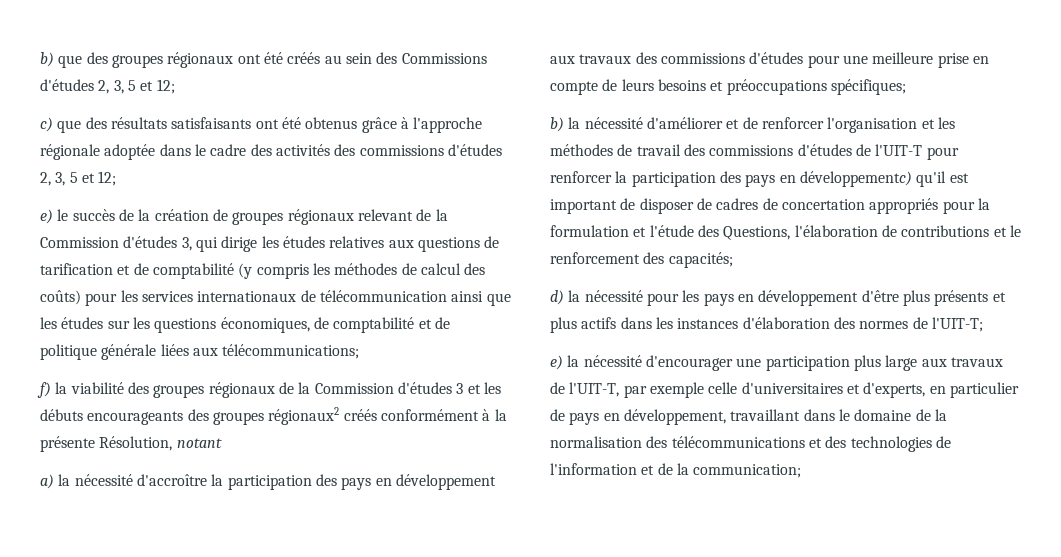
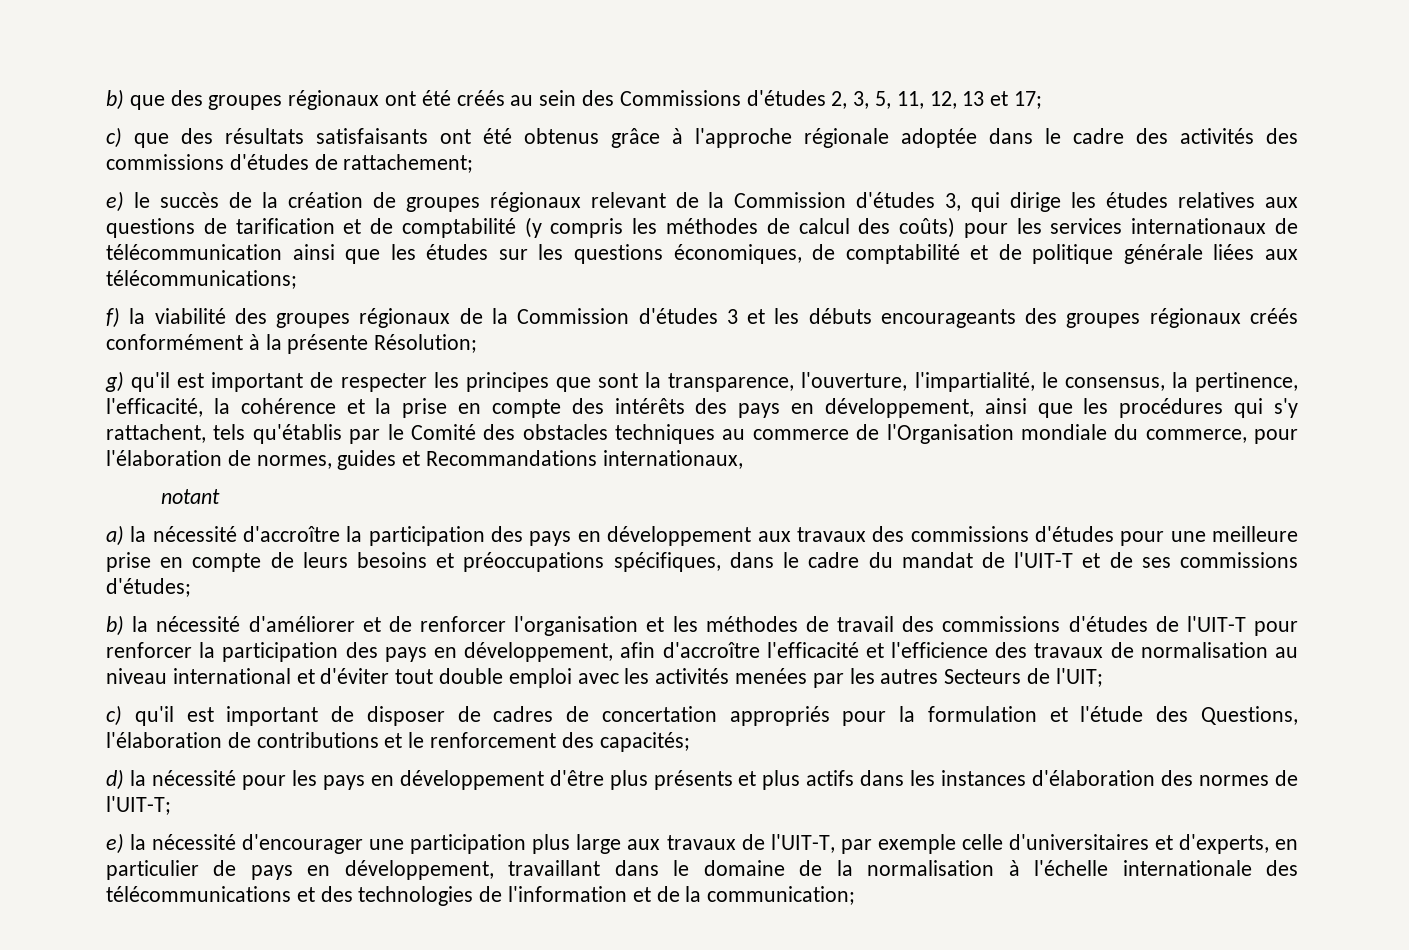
[127,79,175,94] 5 et 12; -> [875,91,1043,109] 5, 11, 12, 13 et 17;
[40,171,117,186] 2, 3, 5 et 12; -> [314,154,474,173] de rattachement;
[268,407,340,425] régionaux2 -> [1149,308,1241,328] régionaux
[99,436,173,451] Résolution, -> [374,334,478,353] [105,371,1298,392] [106,398,1299,418] [106,424,1298,444] [106,450,743,470] Résolution; // g) qu'il est important de respecter les principes que sont la transparence, l'ouverture, l'impartialité, le consensus, la pertinence, l'efficacité, la cohérence et la prise en compte des intérêts des pays en développement, ainsi que les procédures qui s'y rattachent, tels qu'établis par le Comité des obstacles techniques au commerce de l'Organisation mondiale du commerce, pour l'élaboration de normes, guides et Recommandations internationaux, //
[830,79,906,95] spécifiques; -> [613,552,1298,572] [106,578,191,597] spécifiques, dans le cadre du mandat de l'UIT-T et de ses commissions d'études;
[799,171,912,187] développementc) -> [464,642,1298,662] [106,668,1103,688] [106,705,122,726] développement, afin d'accroître l'efficacité et l'efficience des travaux de normalisation au niveau international et d'éviter tout double emploi avec les activités menées par les autres Secteurs de l'UIT; // c)
(642, 442) none -> [1008,860,1252,876] à l'échelle internationale

